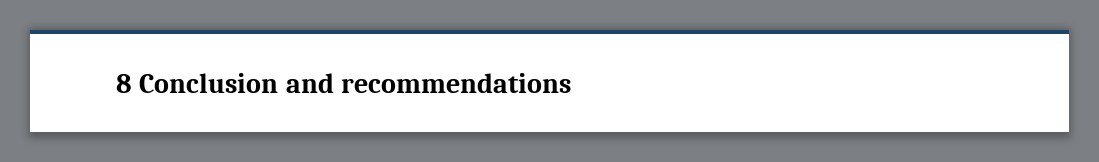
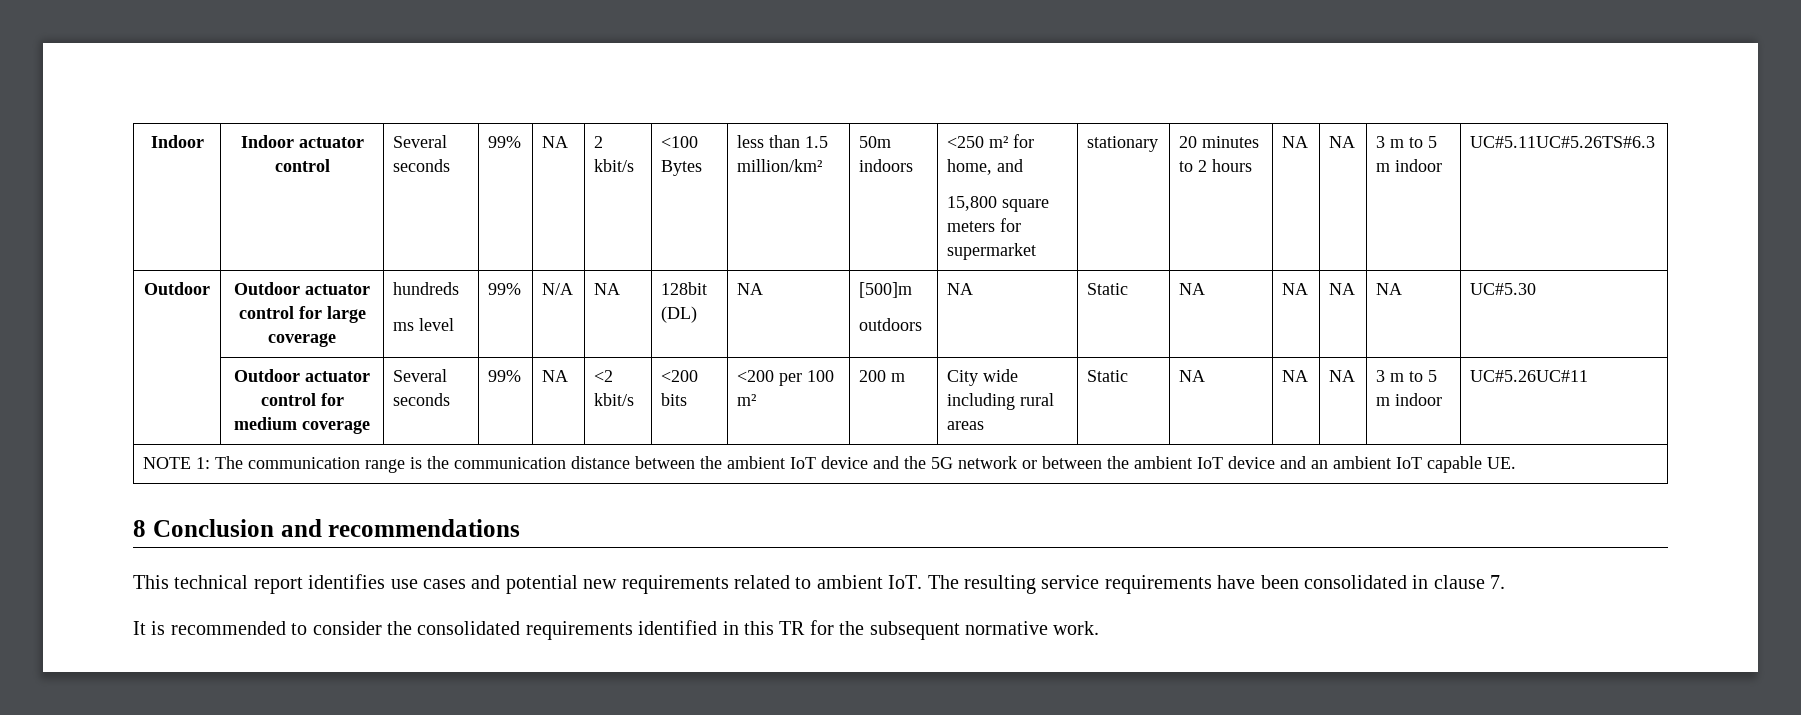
[116,73,572,93] 8 Conclusion and recommendations -> [150,135,204,148] [240,135,364,148] [274,159,330,172] [393,135,448,148] [393,159,451,172] [488,136,522,148] [542,136,569,148] [594,136,604,148] [594,159,635,172] [661,136,699,148] [661,160,703,176] [737,135,829,148] [737,159,823,172] [859,136,892,148] [859,159,914,172] [947,134,1035,148] [947,159,1024,175] [947,196,1050,212] [947,218,1022,232] [947,243,1037,260] [1087,136,1159,152] [1179,136,1260,148] [1179,159,1253,172] [1282,136,1309,148] [1329,136,1356,148] [1376,136,1438,148] [1376,159,1443,172] [1470,136,1656,148] [144,282,210,295] [234,282,370,295] [238,306,366,323] [268,333,336,347] [393,282,460,295] [393,318,455,331] [488,283,522,295] [542,283,574,295] [594,283,621,295] [661,282,708,295] [661,306,698,323] [737,283,764,295] [859,282,913,298] [859,318,923,331] [947,283,974,295] [1087,283,1129,295] [1179,283,1206,295] [1282,283,1309,295] [1329,283,1356,295] [1376,283,1403,295] [1470,283,1537,295] [234,369,370,382] [260,393,344,406] [234,417,370,434] [393,369,448,382] [393,393,451,406] [488,370,522,382] [542,370,569,382] [594,370,614,382] [594,393,635,406] [661,370,699,382] [661,393,688,406] [737,370,835,386] [737,394,757,406] [859,370,906,382] [947,369,1019,386] [947,393,1055,410] [947,421,985,430] [1087,370,1129,382] [1179,370,1206,382] [1282,370,1309,382] [1329,370,1356,382] [1376,370,1438,382] [1376,393,1443,406] [1470,370,1589,382] [143,456,1517,473] [133,519,521,537] [133,574,1506,594] [133,620,1100,640] Indoor | Indoor actuator control | Several seconds | 99% | NA | 2 kbit/s | <100 Bytes | less than 1.5 million/km² | 50m indoors | <250 m² for home, and // 15,800 square meters for supermarket | stationary | 20 minutes to 2 hours | NA | NA | 3 m to 5 m indoor | UC#5.11UC#5.26TS#6.3 // Outdoor | Outdoor actuator control for large coverage | hundreds // ms level | 99% | N/A | NA | 128bit (DL) | NA | [500]m // outdoors | NA | Static | NA | NA | NA | NA | UC#5.30 // | Outdoor actuator control for medium coverage | Several seconds | 99% | NA | <2 kbit/s | <200 bits | <200 per 100 m² | 200 m | City wide including rural areas | Static | NA | NA | NA | 3 m to 5 m indoor | UC#5.26UC#11 // NOTE 1: The communication range is the communication distance between the ambient IoT device and the 5G network or between the ambient IoT device and an ambient IoT capable UE. // 8 Conclusion and recommendations // This technical report identifies use cases and potential new requirements related to ambient IoT. The resulting service requirements have been consolidated in clause 7. // It is recommended to consider the consolidated requirements identified in this TR for the subsequent normative work.

